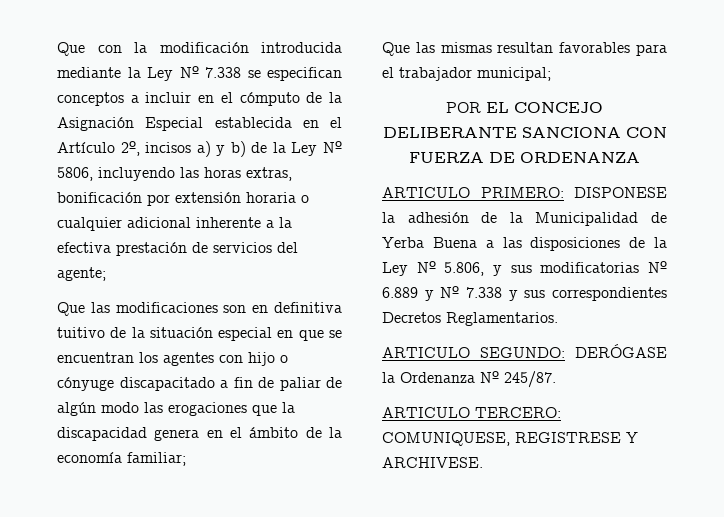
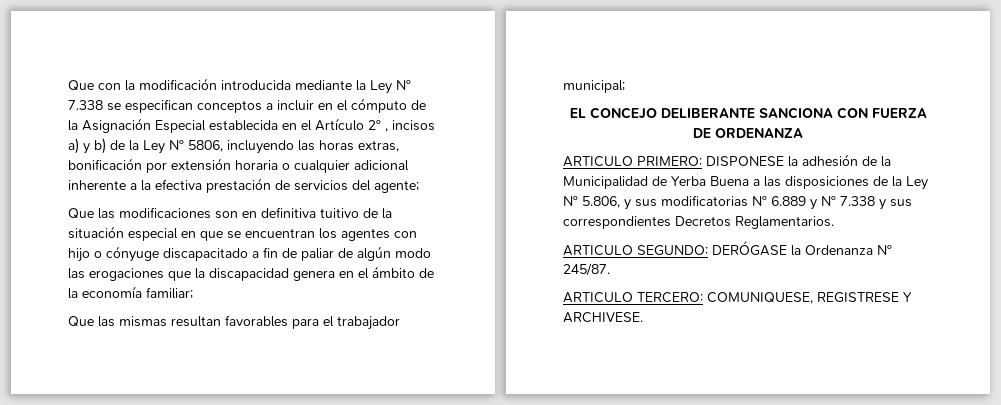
[120,141,140,156] 2º, -> [368,120,388,132] 2º ,
[446,102,481,113] POR -> (625, 86) none

